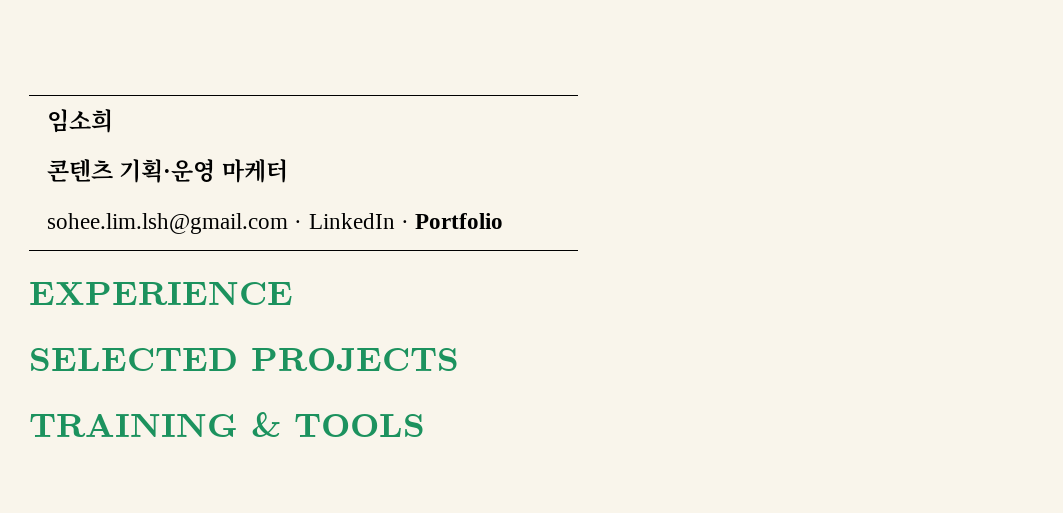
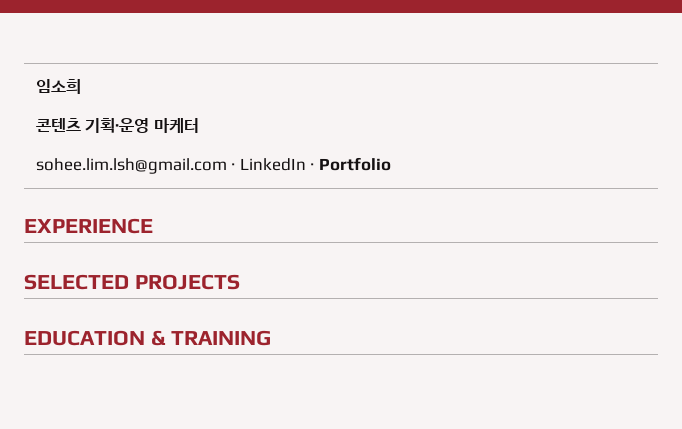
[29,412,425,437] TRAINING & TOOLS -> [24,330,271,346] EDUCATION & TRAINING

